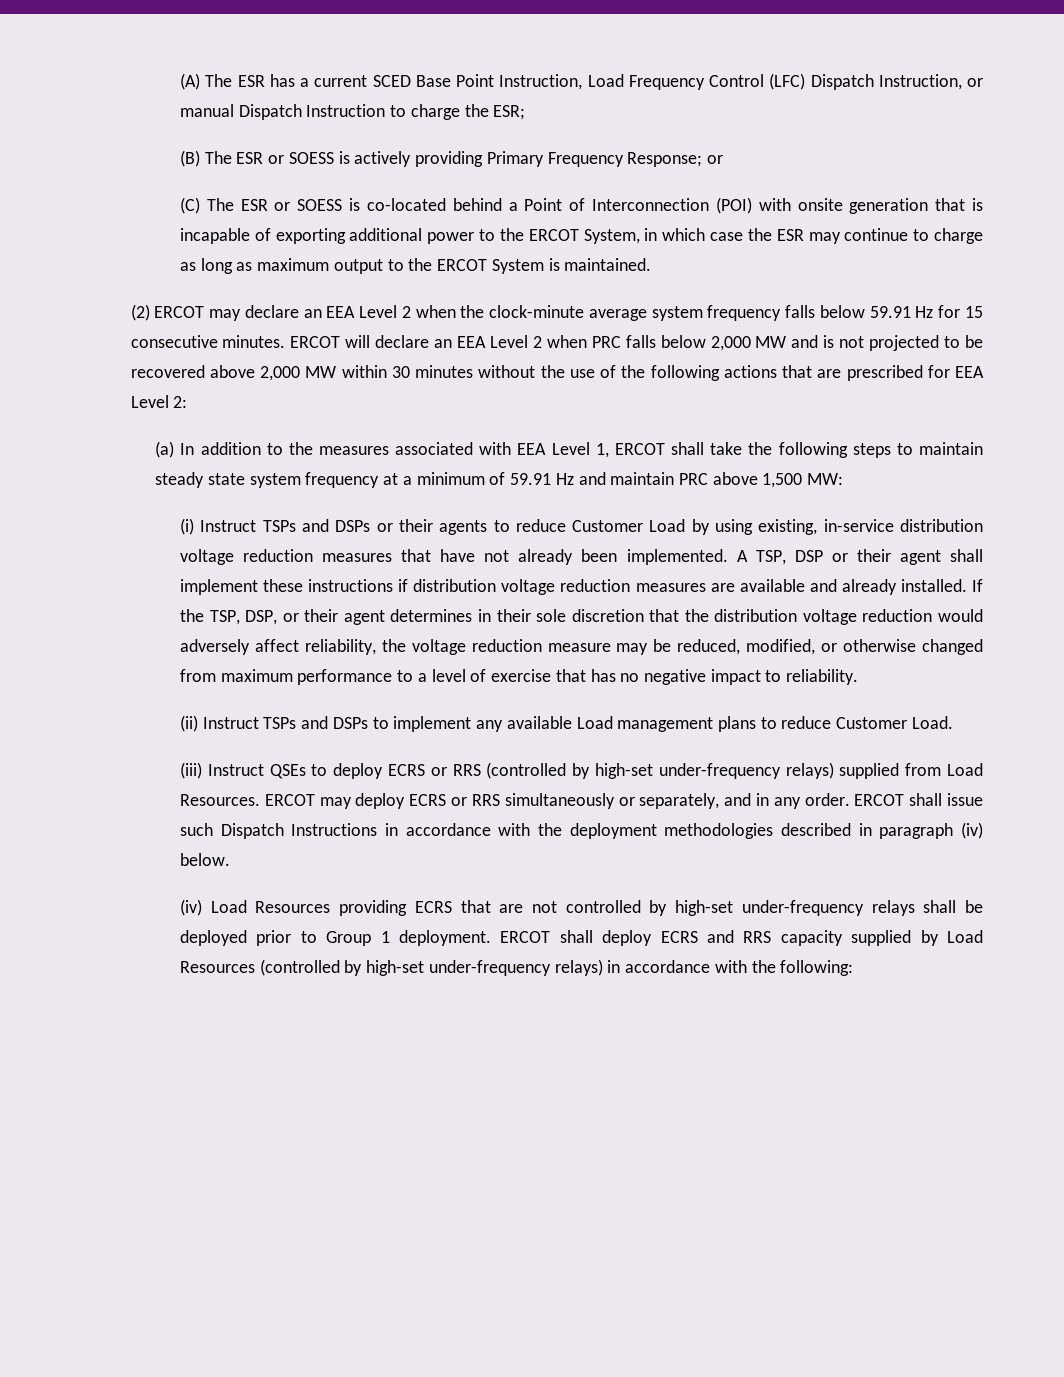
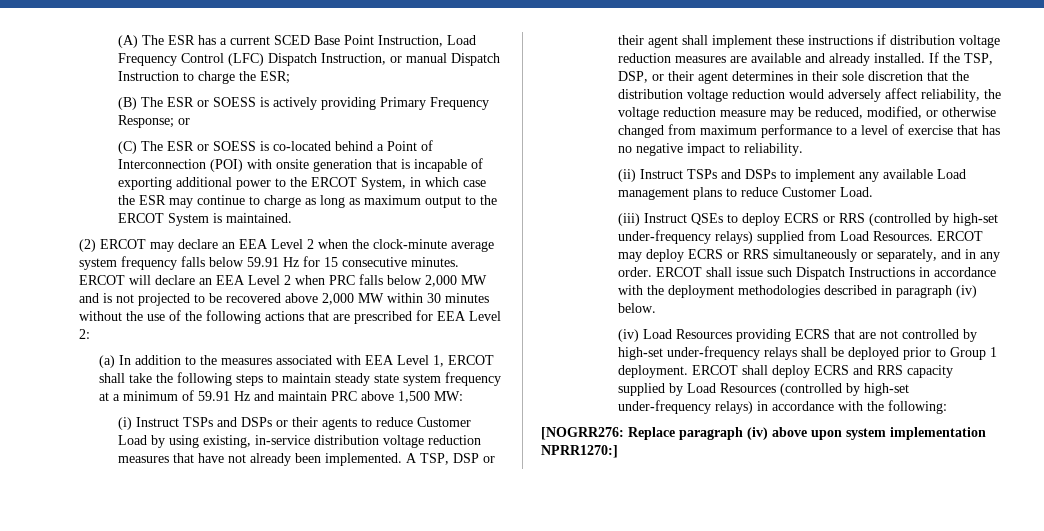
(854, 968) none -> [541,427,986,440] [541,445,618,458] // [NOGRR276: Replace paragraph (iv) above upon system implementation NPRR1270:]

